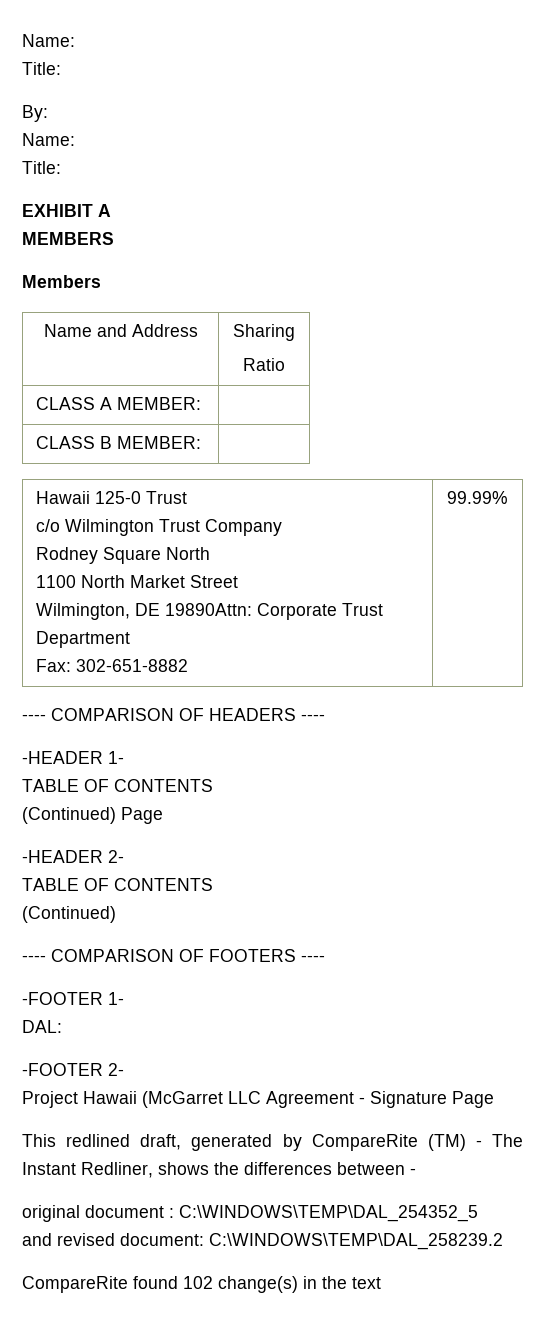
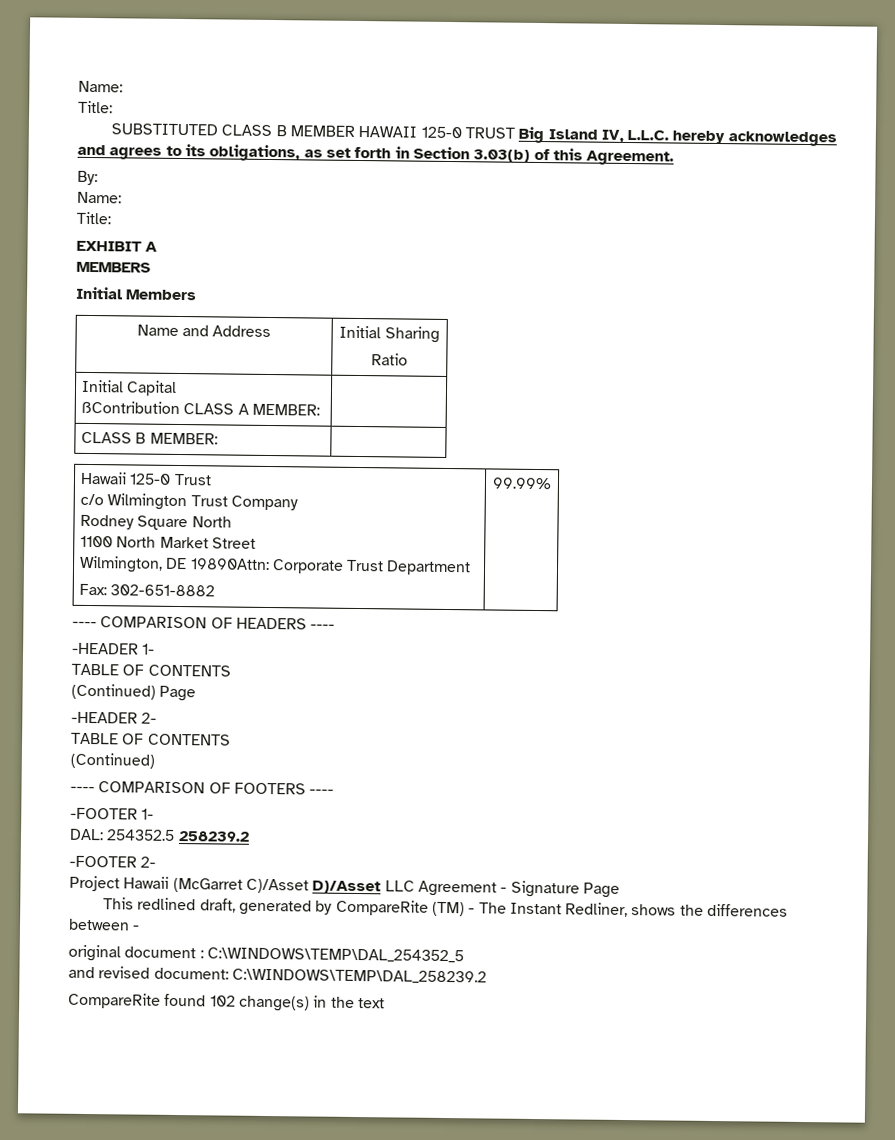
[22,34,75,47] [22,62,61,75] Name: // Title: -> [78,80,123,93] [78,100,113,114] [110,123,837,147] [77,144,675,166] Name: // Title: // SUBSTITUTED CLASS B MEMBER HAWAII 125-0 TRUST Big Island IV, L.L.C. hereby acknowledges and agrees to its obligations, as set forth in Section 3.03(b) of this Agreement.
(114, 238) none -> [76,286,123,300] Initial
(198, 330) none -> [339,325,382,339] Initial
(285, 364) none -> [80,379,178,396] [80,400,180,414] Initial Capital // ßContribution
(62, 1026) none -> [106,829,250,842] 254352.5 258239.2
(223, 1099) none -> [245,878,382,895] C)/Asset D)/Asset

